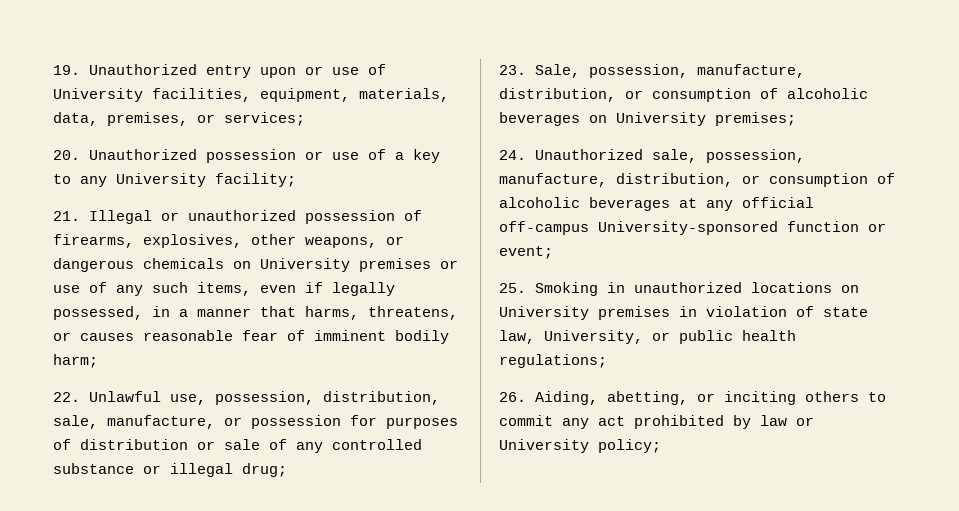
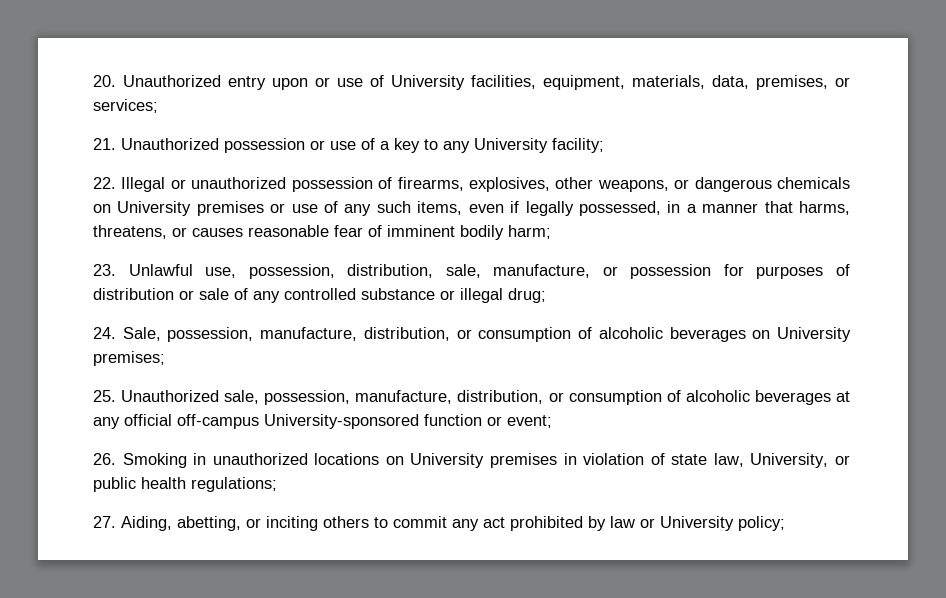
[53,65,80,75] 19. -> [93,75,116,87] 20.
[53,150,80,160] 20. -> [93,138,116,150] 21.
[53,211,80,221] 21. -> [93,177,116,189] 22.
[53,392,80,402] 22. -> [93,264,116,276] 23.
[499,65,526,75] 23. -> [93,327,116,339] 24.
[499,150,526,160] 24. -> [93,390,116,402] 25.
[499,283,526,293] 25. -> [93,453,116,465] 26.
[499,392,526,402] 26. -> [93,516,116,528] 27.

